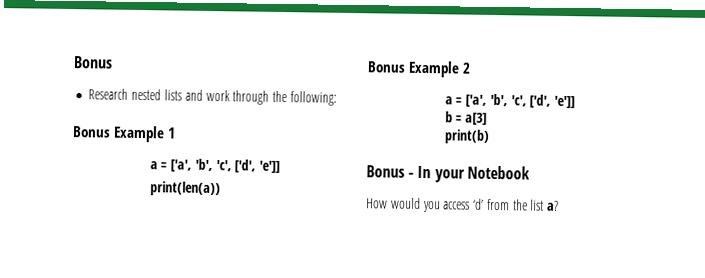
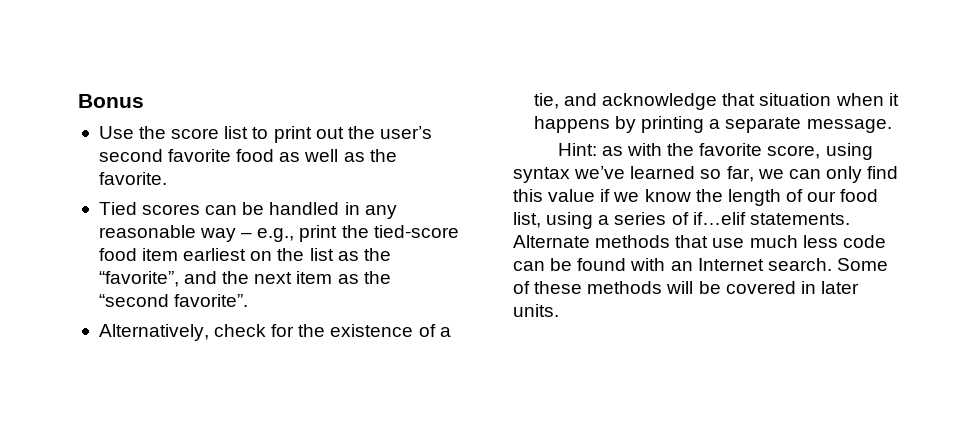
[88,88,337,106] [72,125,176,143] [149,158,281,173] [149,181,221,197] [367,60,471,78] [444,93,576,109] [444,111,488,125] [443,129,490,144] [366,165,530,183] [366,197,560,213] Research nested lists and work through the following: // Bonus Example 1 // a = ['a', 'b', 'c', ['d', 'e']] // print(len(a)) // Bonus Example 2 // a = ['a', 'b', 'c', ['d', 'e']] // b = a[3] // print(b) // Bonus - In your Notebook // How would you access ‘d’ from the list a? -> [98,126,432,143] [98,149,397,162] [98,172,167,185] [98,202,397,219] [98,225,459,242] [98,248,391,261] [98,271,391,287] [98,294,249,307] [98,324,451,341] [533,93,899,110] [533,116,892,133] [557,143,873,160] [513,166,899,183] [513,189,879,206] [513,212,850,229] [513,235,886,248] [513,258,888,271] [513,281,859,294] [513,304,559,317] Use the score list to print out the user’s second favorite food as well as the favorite. // Tied scores can be handled in any reasonable way – e.g., print the tied-score food item earliest on the list as the “favorite”, and the next item as the “second favorite”. // Alternatively, check for the existence of a tie, and acknowledge that situation when it happens by printing a separate message. // Hint: as with the favorite score, using syntax we’ve learned so far, we can only find this value if we know the length of our food list, using a series of if…elif statements. Alternate methods that use much less code can be found with an Internet search. Some of these methods will be covered in later units.

